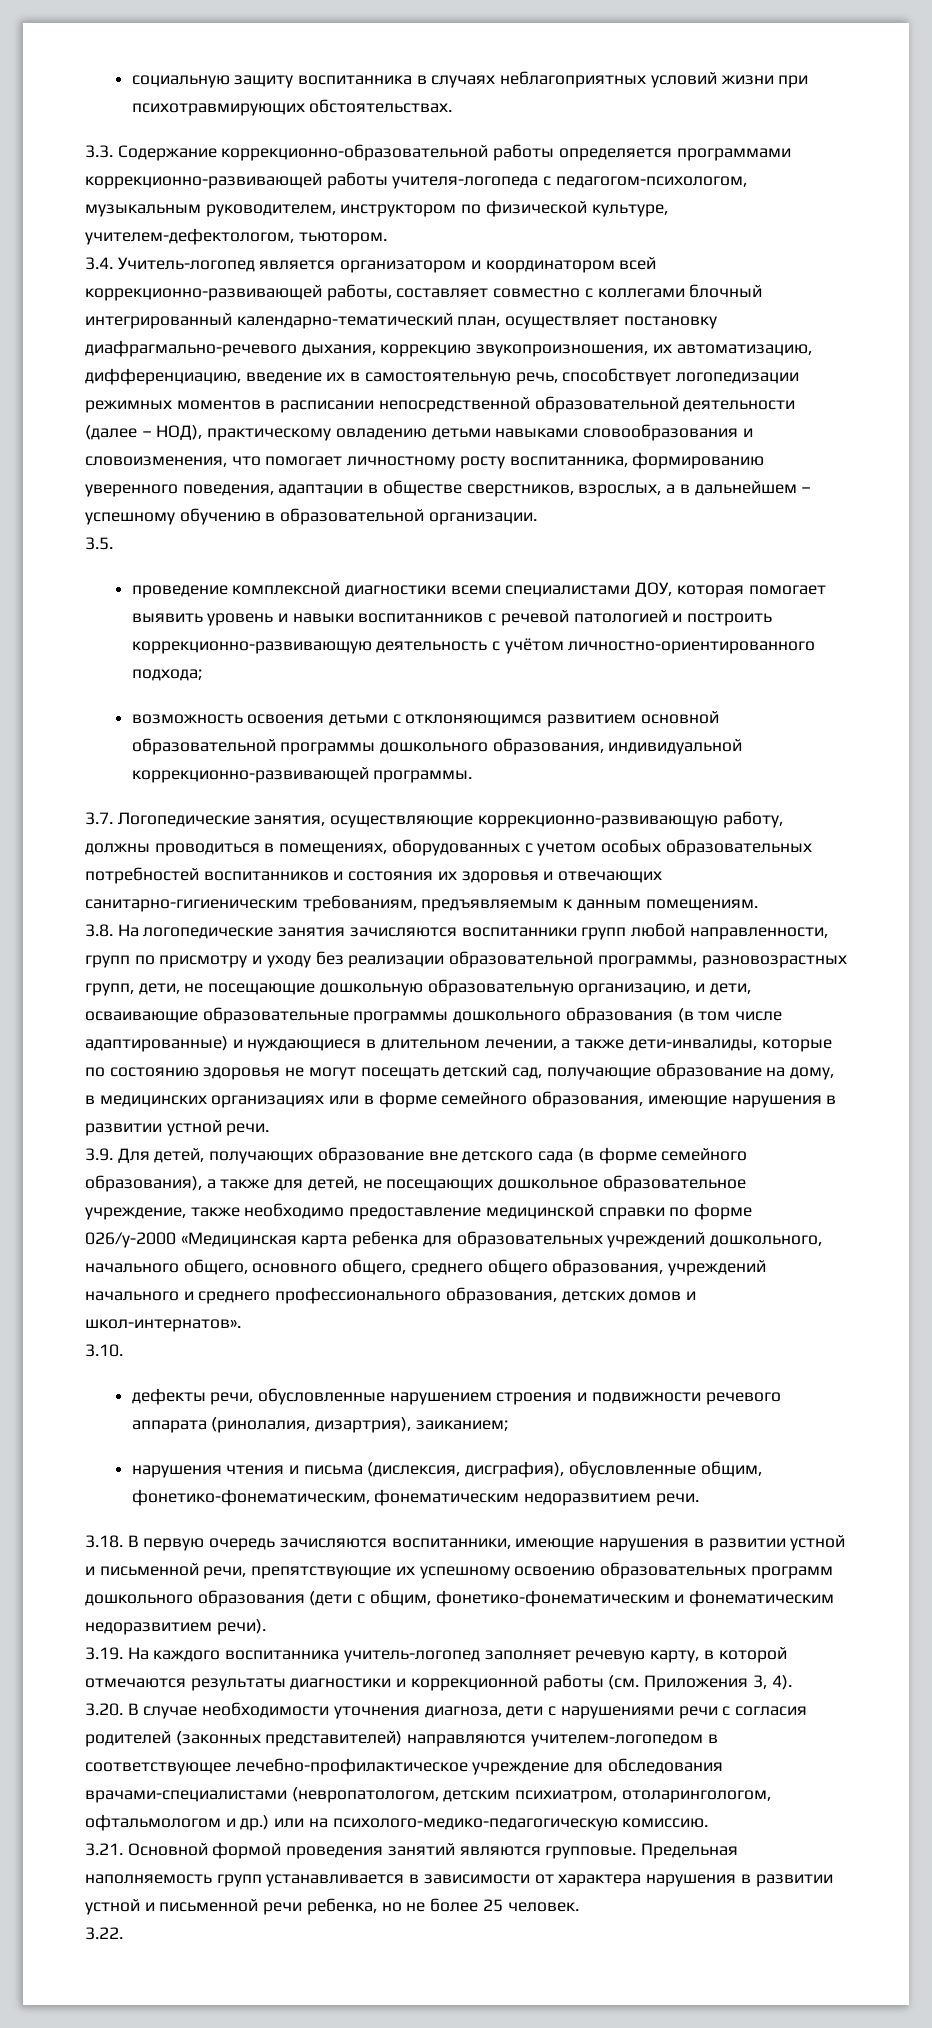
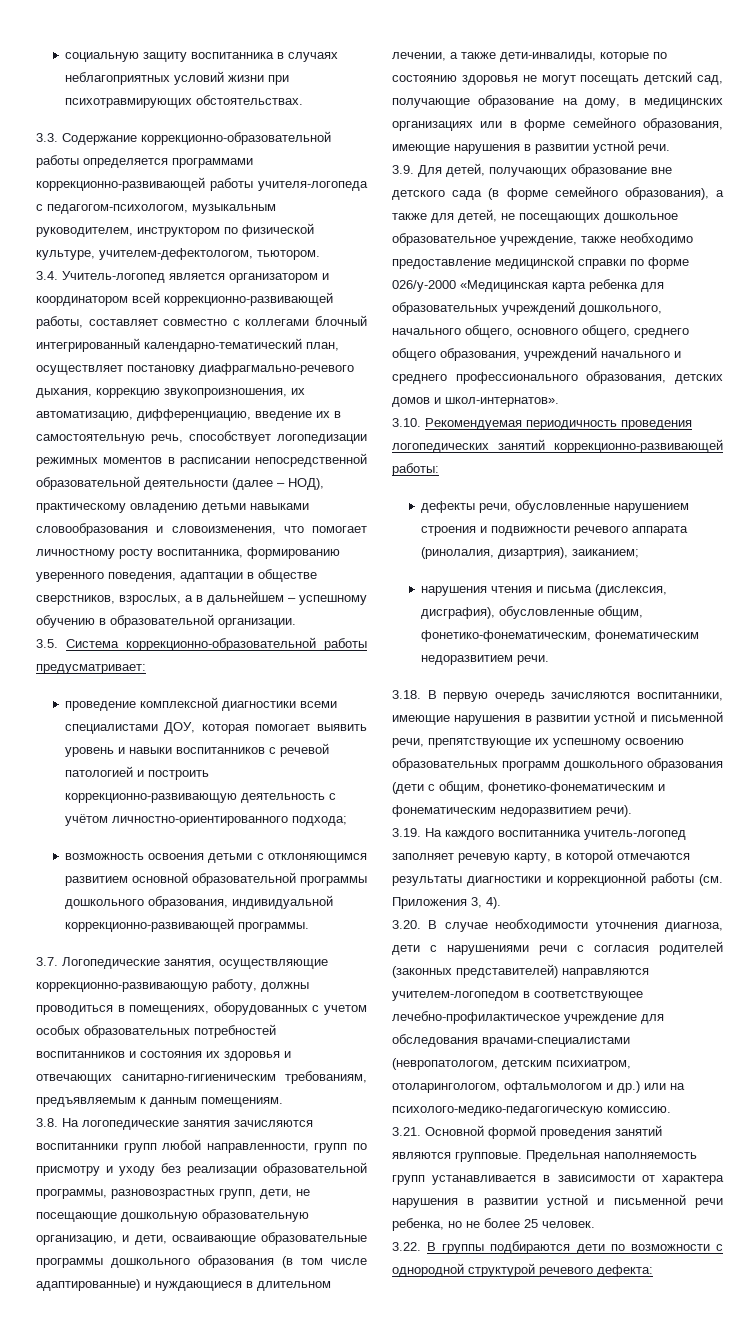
(113, 543) none -> [66,637,367,651] [36,664,146,674] Система коррекционно-образовательной работы предусматривает:
(123, 1350) none -> [425,418,692,430] [392,439,723,453] [392,463,439,476] Рекомендуемая периодичность проведения логопедических занятий коррекционно-развивающей работы:
(123, 1933) none -> [427,1241,723,1254] [392,1263,653,1277] В группы подбираются дети по возможности с однородной структурой речевого дефекта:

